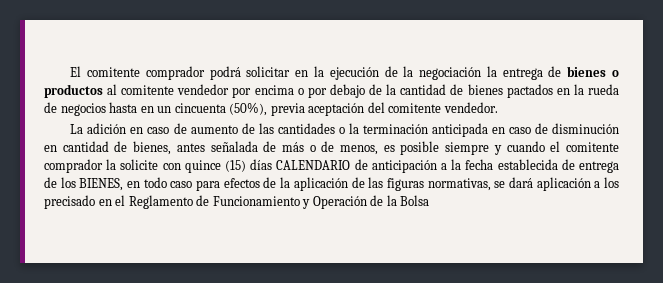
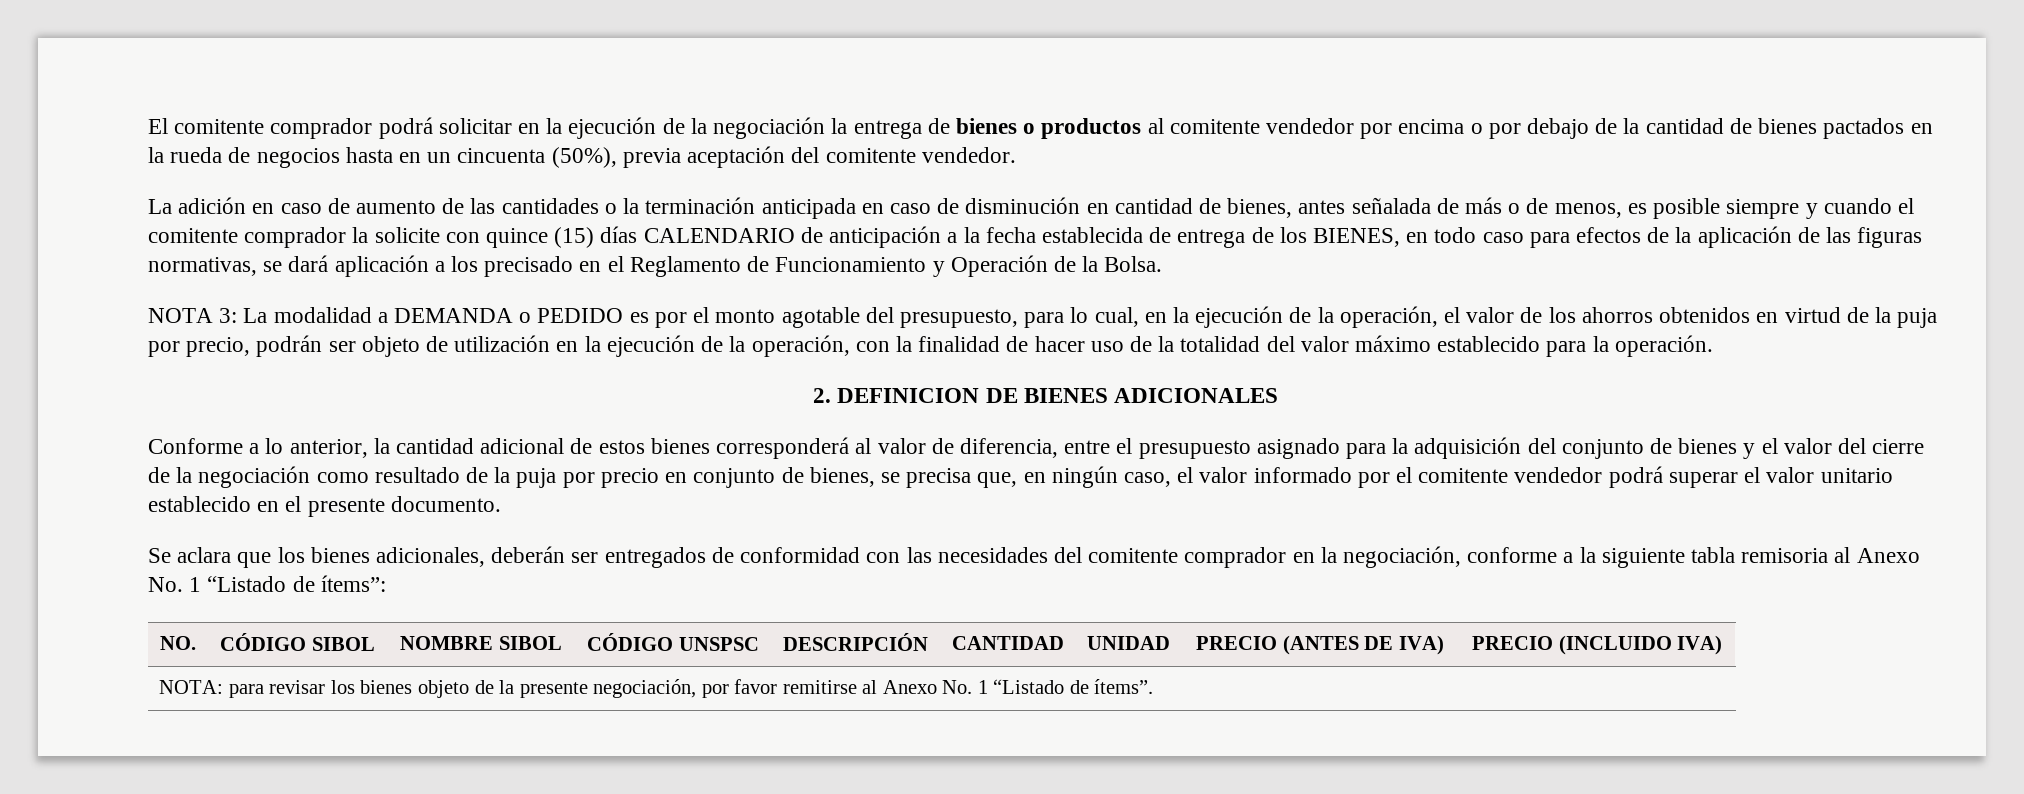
[400,195,430,206] Bolsa -> [1104,256,1163,272] [148,306,1938,328] [148,335,1713,357] [813,388,1278,403] [148,437,1925,459] [148,466,1893,488] [148,496,501,517] [148,546,1920,568] [148,575,386,592] [160,636,196,650] [220,633,375,651] [400,636,562,650] [587,633,759,651] [783,633,928,651] [951,636,1064,650] [1087,636,1170,650] [1196,635,1444,655] [1471,635,1723,655] [159,679,1154,698] Bolsa. // NOTA 3: La modalidad a DEMANDA o PEDIDO es por el monto agotable del presupuesto, para lo cual, en la ejecución de la operación, el valor de los ahorros obtenidos en virtud de la puja por precio, podrán ser objeto de utilización en la ejecución de la operación, con la finalidad de hacer uso de la totalidad del valor máximo establecido para la operación. // 2. DEFINICION DE BIENES ADICIONALES // Conforme a lo anterior, la cantidad adicional de estos bienes corresponderá al valor de diferencia, entre el presupuesto asignado para la adquisición del conjunto de bienes y el valor del cierre de la negociación como resultado de la puja por precio en conjunto de bienes, se precisa que, en ningún caso, el valor informado por el comitente vendedor podrá superar el valor unitario establecido en el presente documento. // Se aclara que los bienes adicionales, deberán ser entregados de conformidad con las necesidades del comitente comprador en la negociación, conforme a la siguiente tabla remisoria al Anexo No. 1 “Listado de ítems”: // NO. | CÓDIGO SIBOL | NOMBRE SIBOL | CÓDIGO UNSPSC | DESCRIPCIÓN | CANTIDAD | UNIDAD | PRECIO (ANTES DE IVA) | PRECIO (INCLUIDO IVA) // NOTA: para revisar los bienes objeto de la presente negociación, por favor remitirse al Anexo No. 1 “Listado de ítems”.

